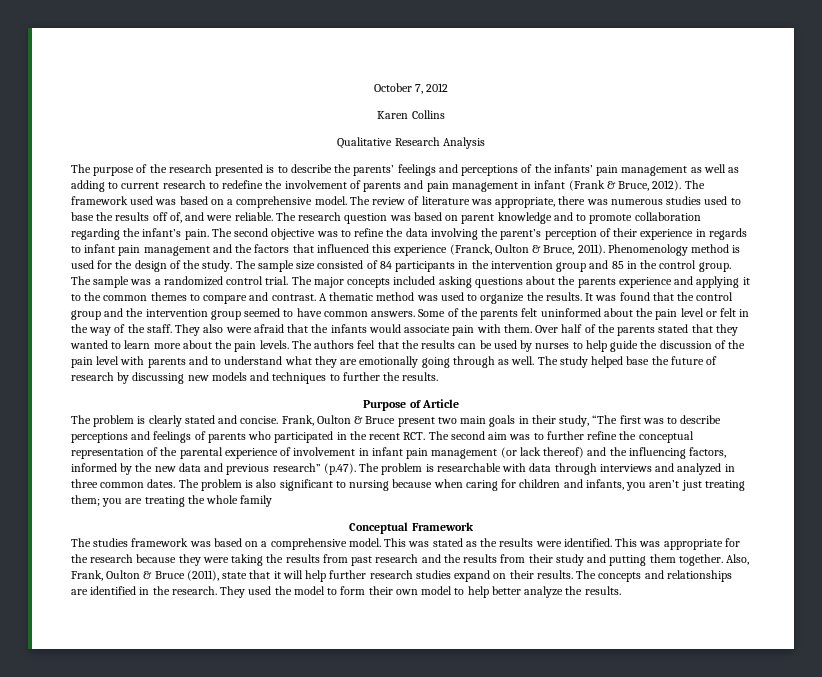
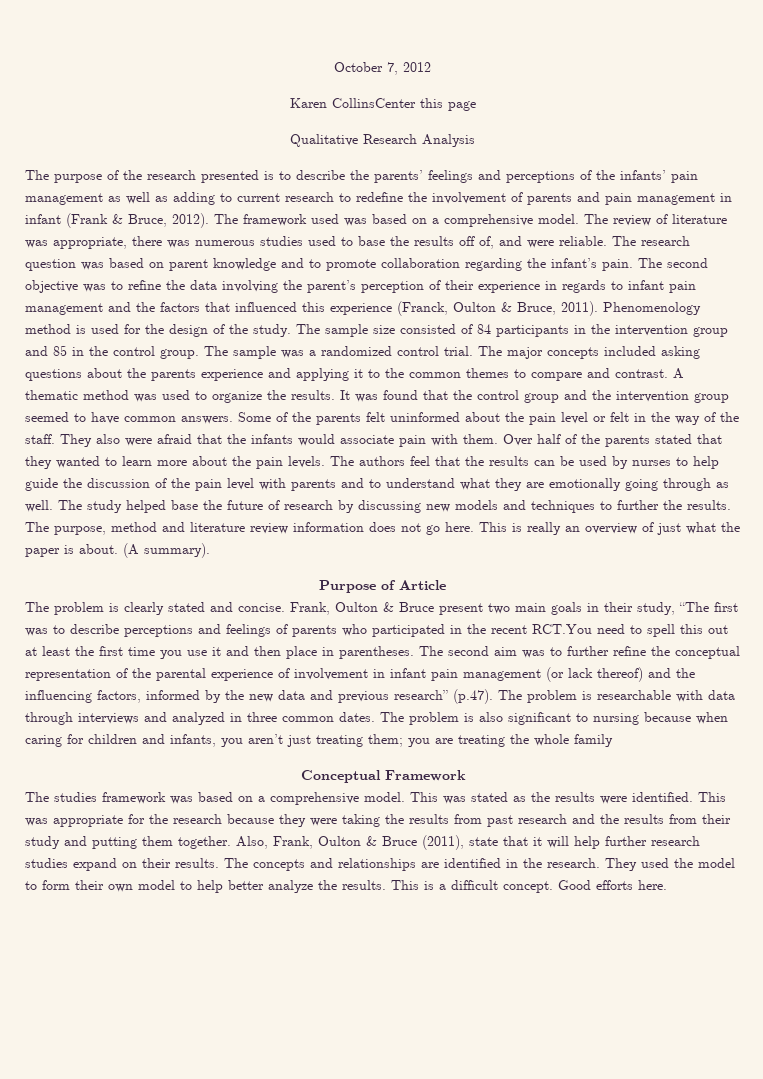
[411,110,445,119] Collins -> [331,98,476,111] CollinsCenter this page
(439, 376) none -> [25,522,740,535] [25,543,210,558] The purpose, method and literature review information does not go here. This is really an overview of just what the paper is about. (A summary).
[403,432,426,440] RCT. -> [532,624,728,637] [25,646,414,659] RCT.You need to spell this out at least the first time you use it and then place in parentheses.
(621, 590) none -> [391,880,667,893] This is a difficult concept. Good efforts here.

